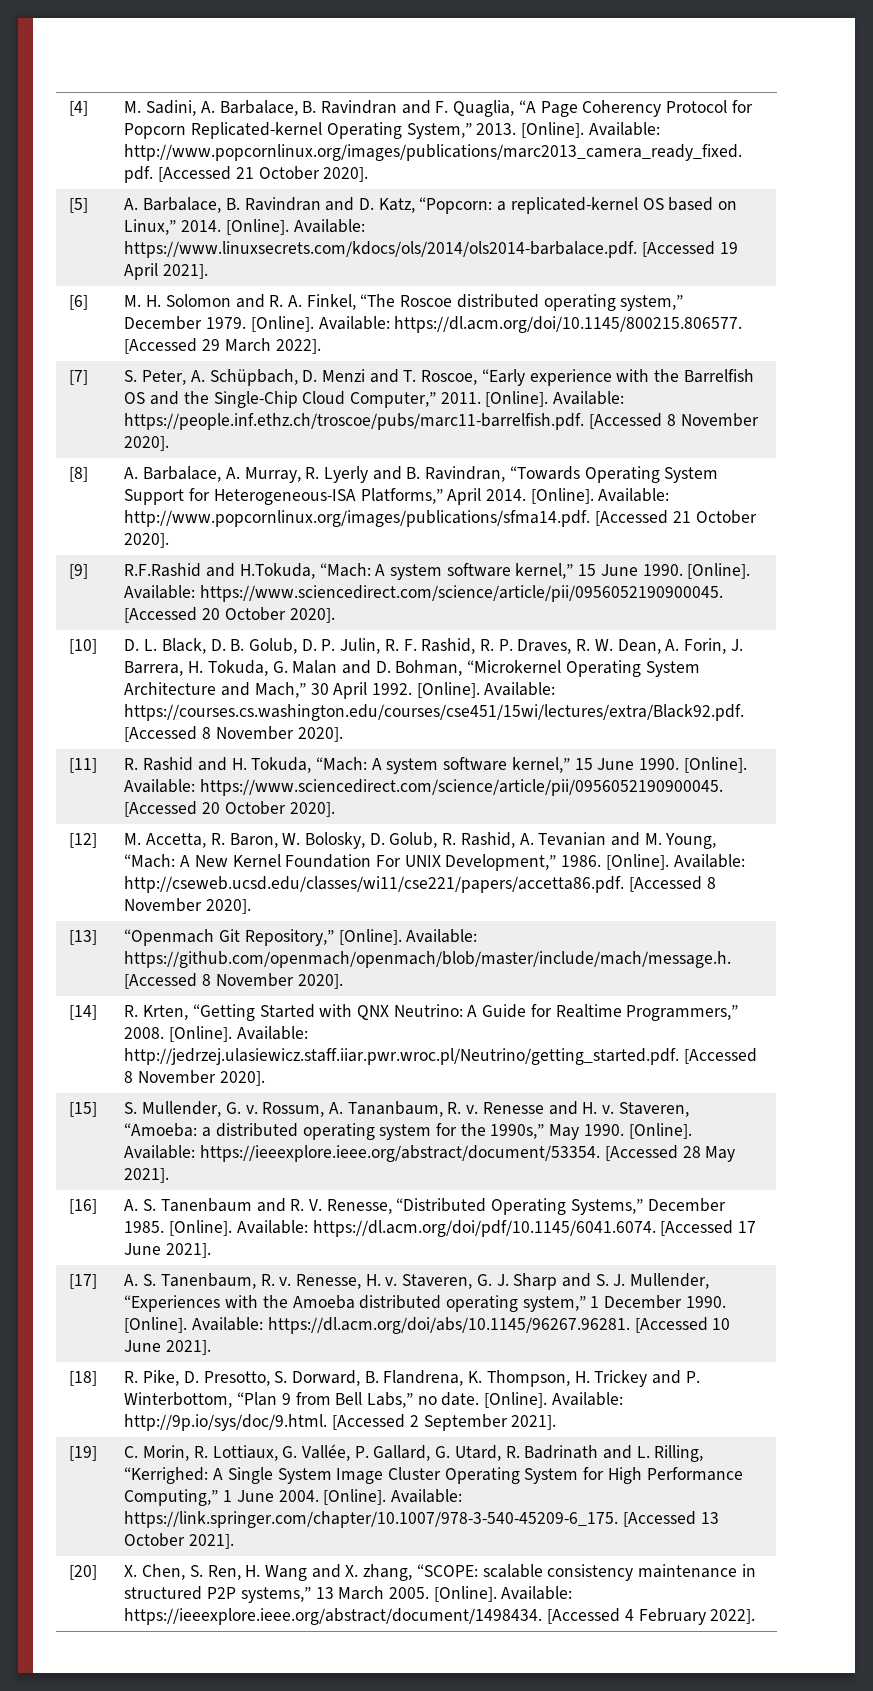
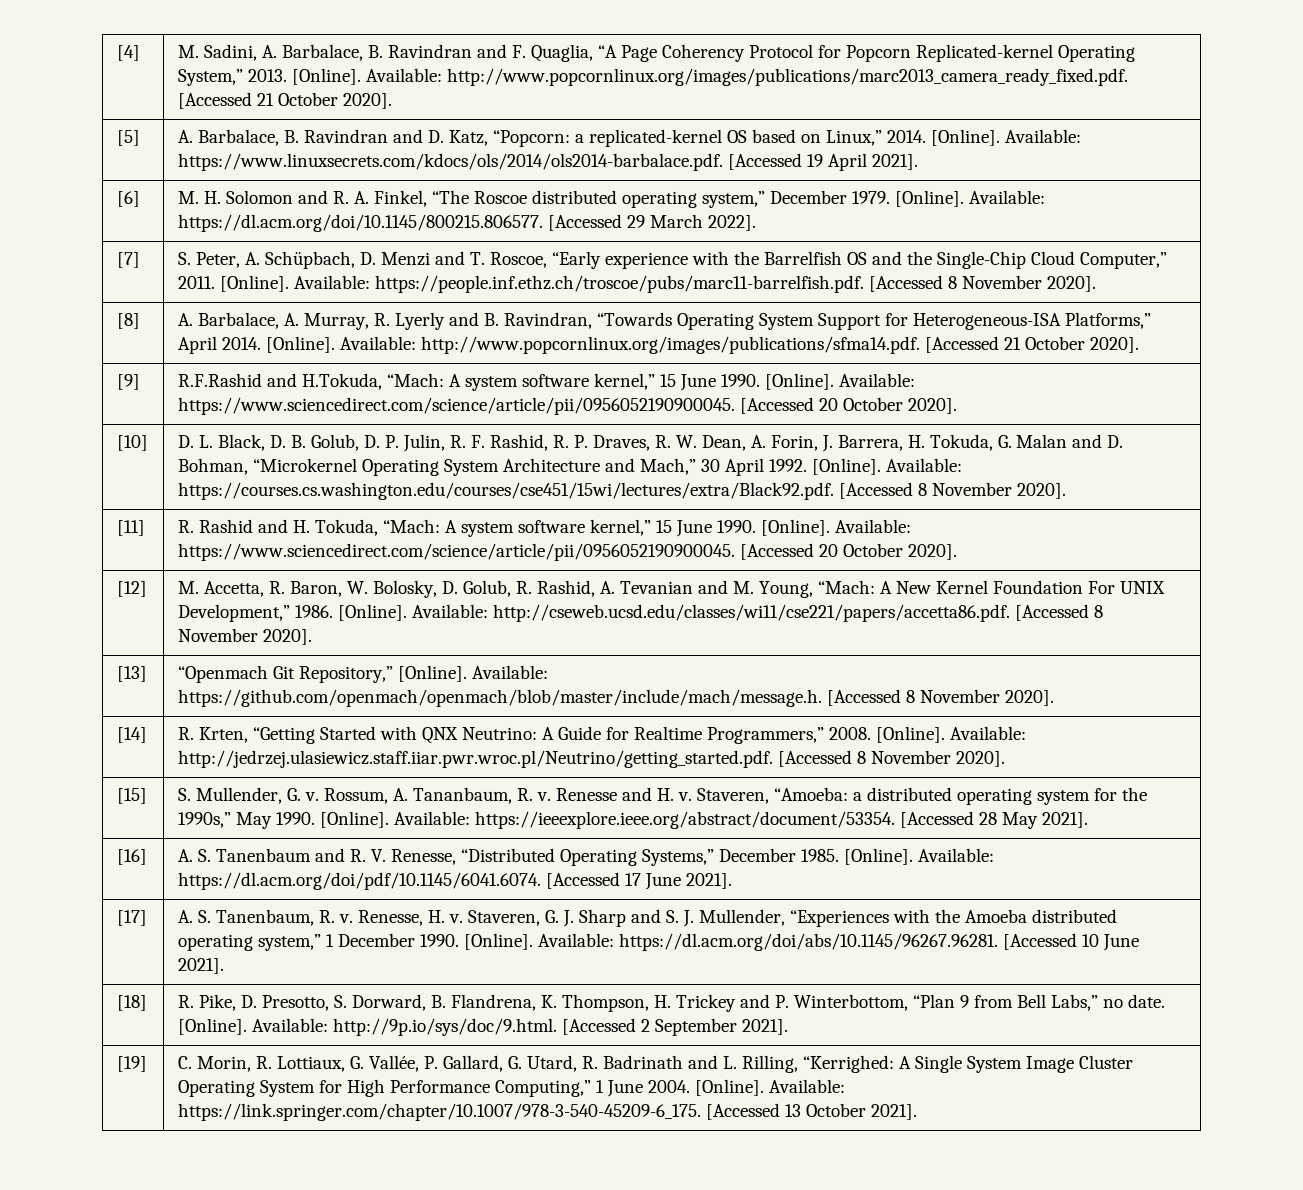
[69,1565,98,1580] [124,1564,756,1581] [124,1586,573,1603] [124,1608,756,1625] // [20] | X. Chen, S. Ren, H. Wang and X. zhang, “SCOPE: scalable consistency maintenance in structured P2P systems,” 13 March 2005. [Online]. Available: https://ieeexplore.ieee.org/abstract/document/1498434. [Accessed 4 February 2022]. -> (917, 1112) none

